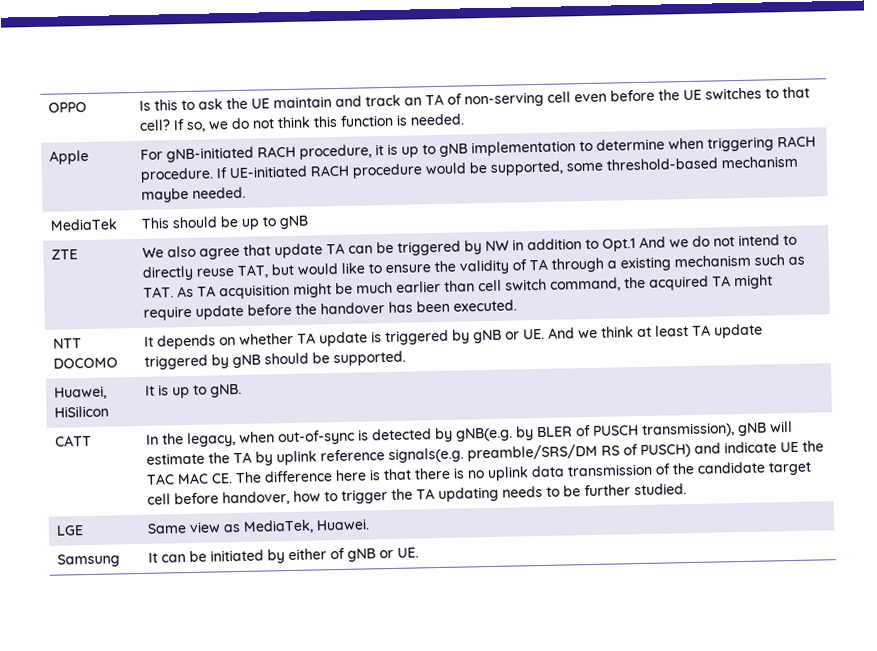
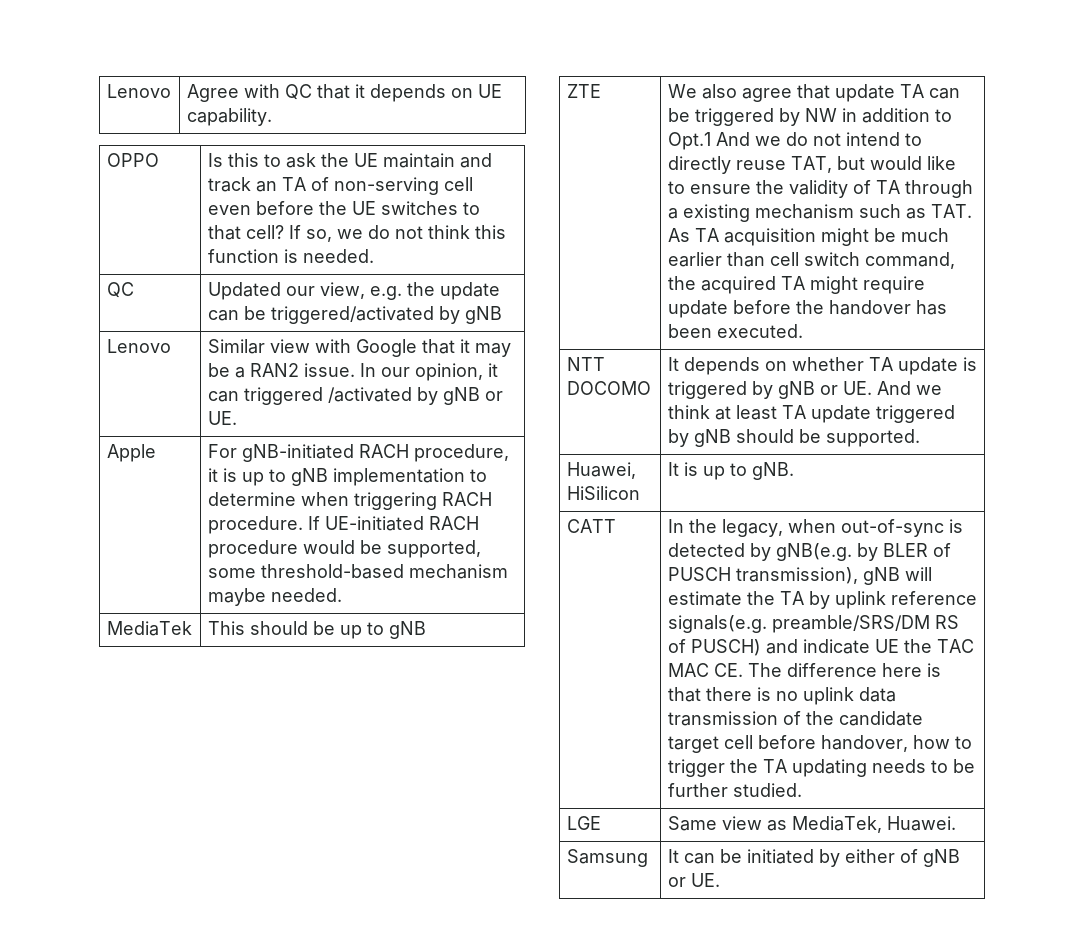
(47, 107) none -> [106,84,171,98] [186,84,502,102] [186,108,272,126] Lenovo | Agree with QC that it depends on UE capability. //
(465, 119) none -> [106,282,134,298] [207,282,500,300] [207,306,502,324] [106,339,171,353] [207,339,511,357] [207,363,498,381] [207,387,503,405] [207,411,237,425] // QC | Updated our view, e.g. the update can be triggered/activated by gNB // Lenovo | Similar view with Google that it may be a RAN2 issue. In our opinion, it can triggered /activated by gNB or UE.

